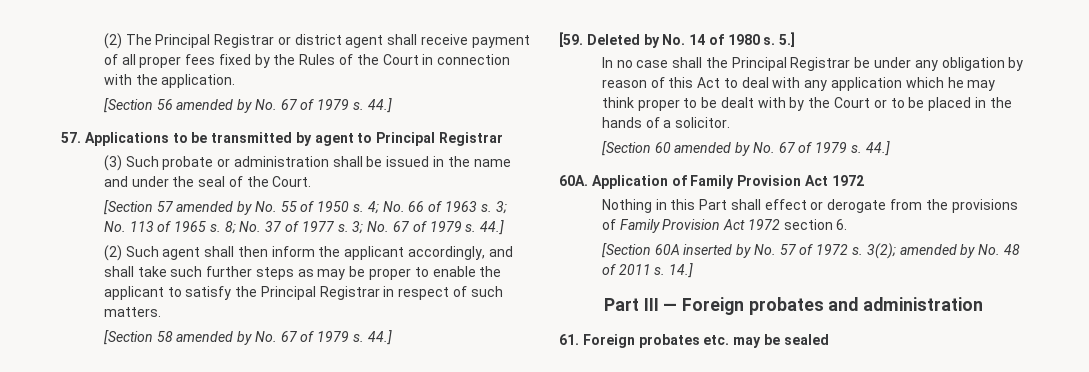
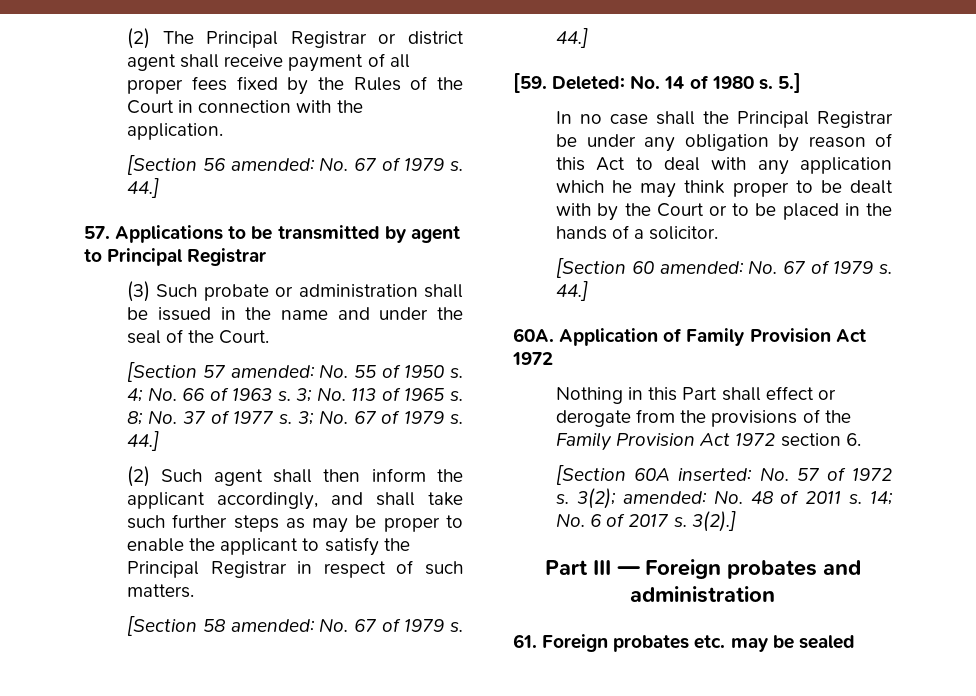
[176,99,253,113] amended by -> [230,158,315,171] amended:
[176,201,253,215] amended by -> [230,365,315,378] amended:
[176,331,253,345] amended by -> [230,619,315,632] amended:
[586,34,660,48] Deleted by -> [552,76,626,90] Deleted:
[674,142,751,156] amended by -> [659,261,744,274] amended:
(616, 224) none -> [824,410,851,423] the
[683,244,752,258] inserted by -> [678,468,753,481] inserted:
[899,244,976,258] amended by -> [622,491,707,504] amended:
[669,263,694,278] 14.] -> [870,491,893,505] [556,511,736,532] 14; No. 6 of 2017 s. 3(2).]

